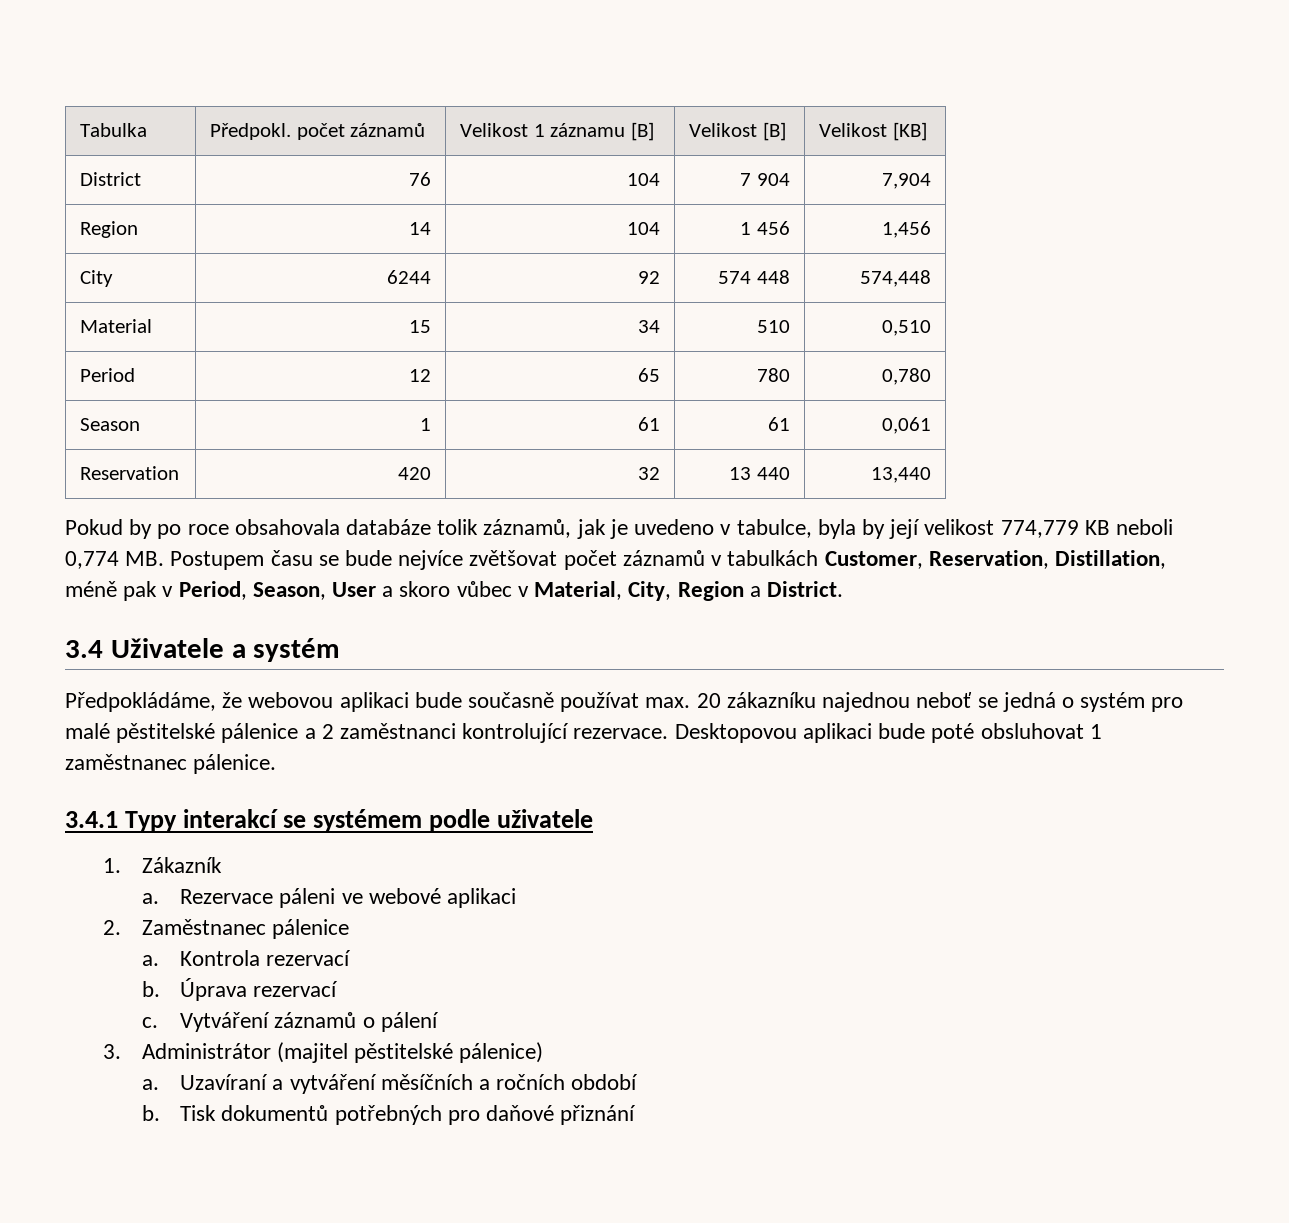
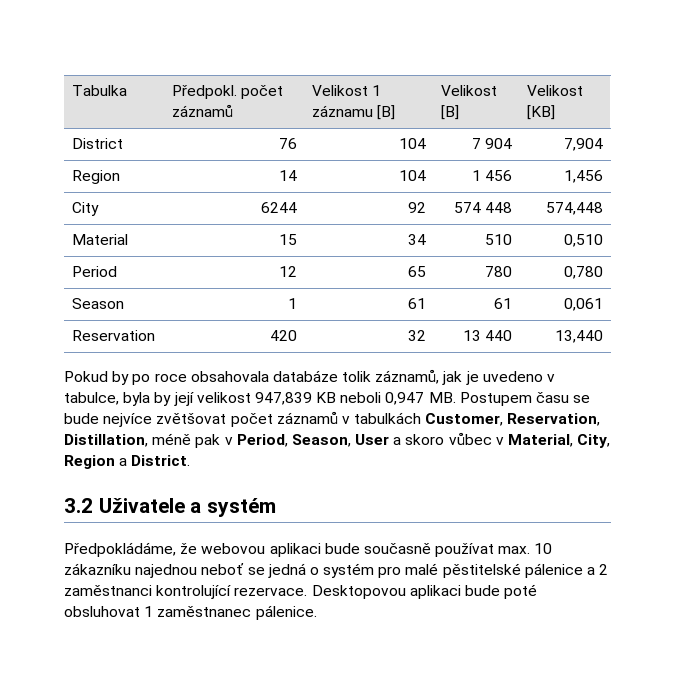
[1000,520,1079,538] 774,779 -> [254,392,312,405] 947,839
[65,551,119,569] 0,774 -> [385,392,425,405] 0,947
[65,640,103,658] 3.4 -> [64,498,93,513] 3.2
[696,693,721,708] 20 -> [534,543,553,554] 10
[65,809,594,832] [103,857,222,873] [141,888,517,908] [103,919,350,939] [141,950,352,966] [141,978,339,1001] [141,1012,439,1032] [103,1042,544,1063] [141,1074,639,1094] [141,1105,637,1125] // 3.4.1 Typy interakcí se systémem podle uživatele // 1. Zákazník // a. Rezervace páleni ve webové aplikaci // 2. Zaměstnanec pálenice // a. Kontrola rezervací // b. Úprava rezervací // c. Vytváření záznamů o pálení // 3. Administrátor (majitel pěstitelské pálenice) // a. Uzavíraní a vytváření měsíčních a ročních období // b. Tisk dokumentů potřebných pro daňové přiznání -> (317, 612) none

